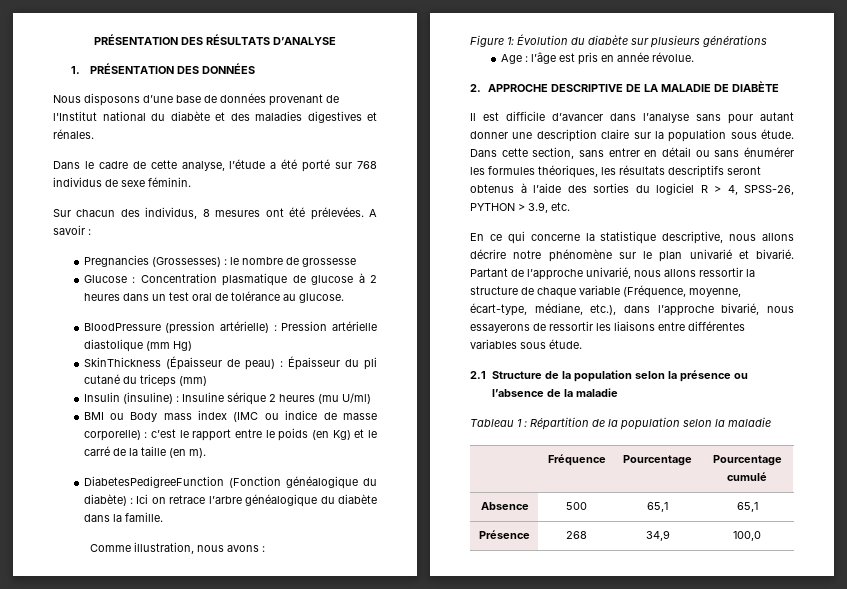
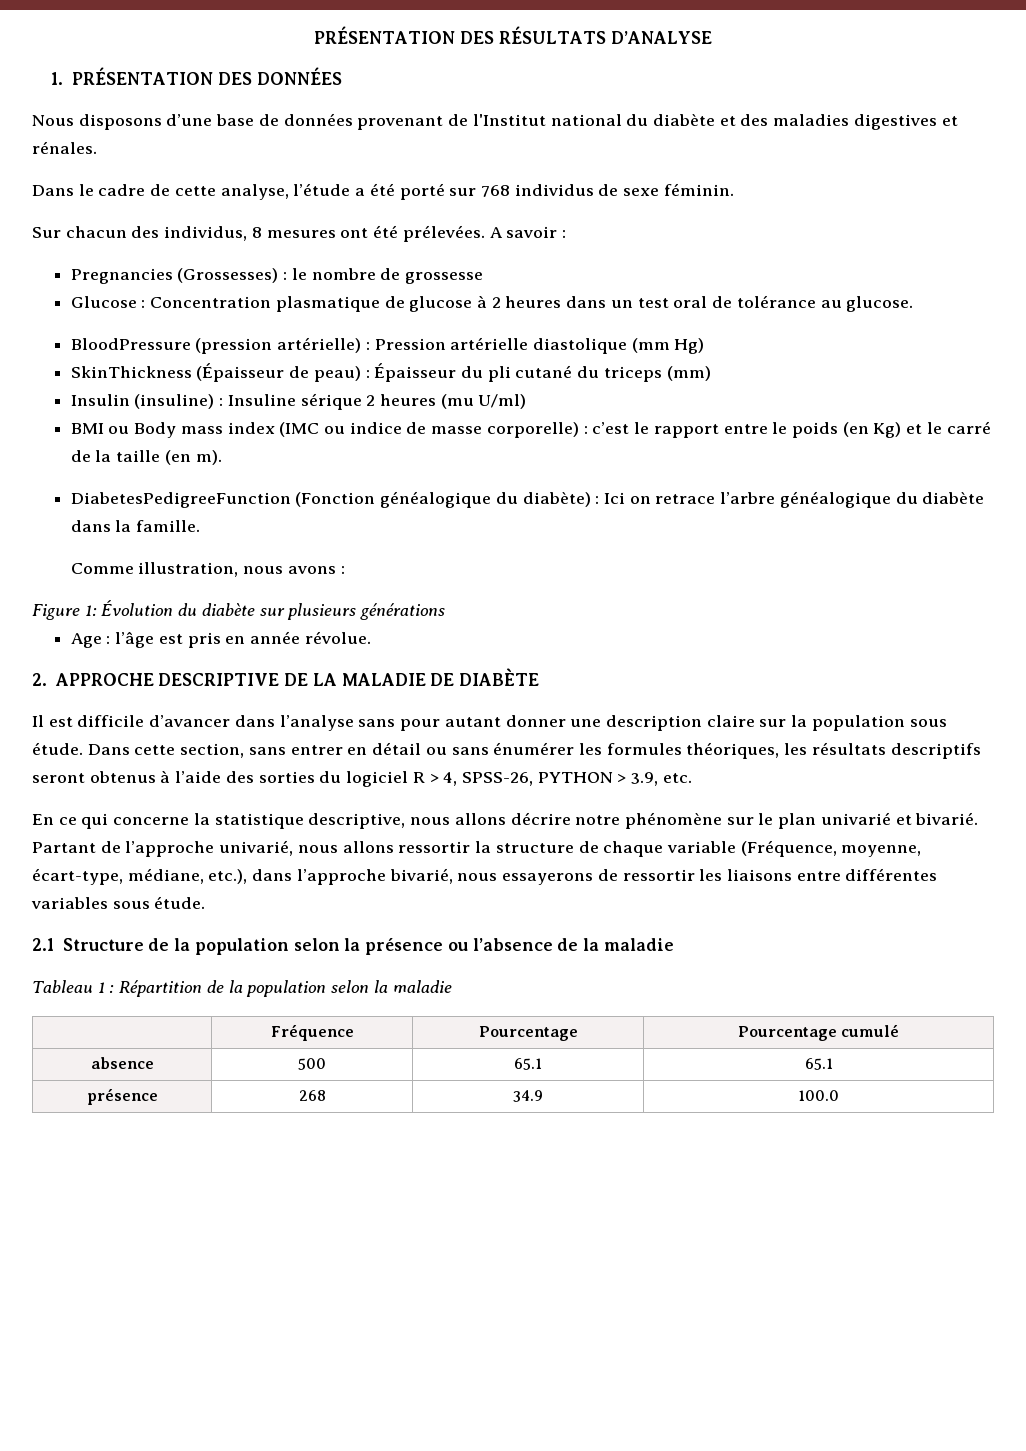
[480,502,529,510] Absence -> [90,1057,154,1069] absence
[647,502,668,512] [736,502,758,512] [479,530,530,539] 65,1 | 65,1 // Présence -> [514,1058,542,1070] [804,1058,833,1070] [86,1088,158,1105] 65.1 | 65.1 // présence
[645,530,670,541] [733,531,761,541] 34,9 | 100,0 -> [513,1090,543,1102] [798,1090,839,1101] 34.9 | 100.0

